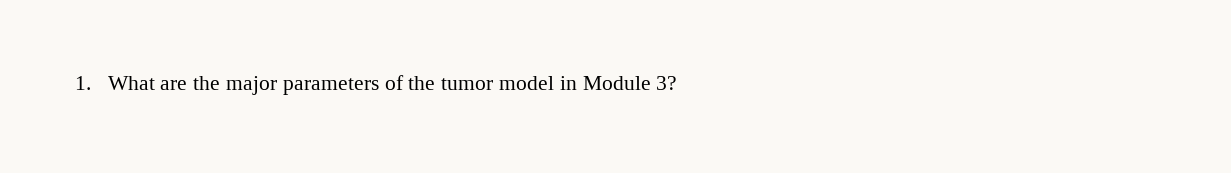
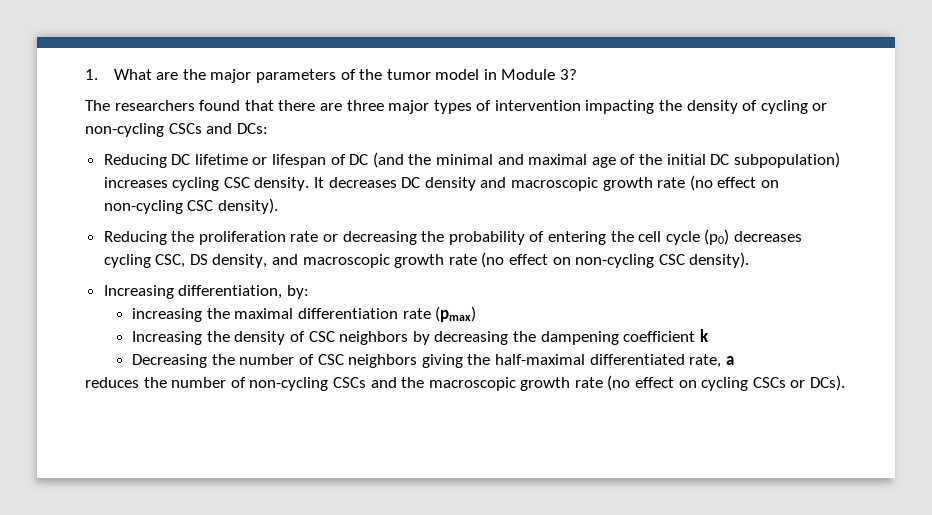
(678, 83) none -> [85,100,828,114] [85,123,268,137] [103,152,840,168] [103,175,779,191] [103,198,278,214] [103,229,802,245] [103,252,750,268] [103,285,309,299] [132,306,477,322] [132,329,709,345] [132,354,734,368] [85,375,846,391] // The researchers found that there are three major types of intervention impacting the density of cycling or non-cycling CSCs and DCs: // Reducing DC lifetime or lifespan of DC (and the minimal and maximal age of the initial DC subpopulation) increases cycling CSC density. It decreases DC density and macroscopic growth rate (no effect on non-cycling CSC density). // Reducing the proliferation rate or decreasing the probability of entering the cell cycle (p0) decreases cycling CSC, DS density, and macroscopic growth rate (no effect on non-cycling CSC density). // Increasing differentiation, by: // increasing the maximal differentiation rate (pmax) // Increasing the density of CSC neighbors by decreasing the dampening coefficient k // Decreasing the number of CSC neighbors giving the half-maximal differentiated rate, a // reduces the number of non-cycling CSCs and the macroscopic growth rate (no effect on cycling CSCs or DCs).

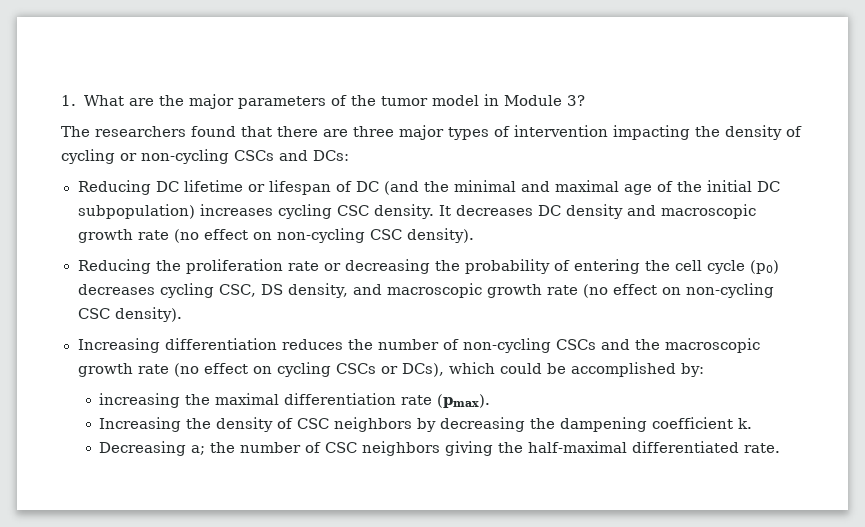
[178,285,309,299] [132,306,477,322] [132,329,709,345] [132,354,734,368] differentiation, by: // increasing the maximal differentiation rate (pmax) // Increasing the density of CSC neighbors by decreasing the dampening coefficient k // Decreasing the number of CSC neighbors giving the half-maximal differentiated rate, a // -> [164,338,277,350] differentiation
[810,375,846,391] DCs). -> [401,362,704,377] [99,393,491,408] [99,417,753,432] [99,441,781,456] DCs), which could be accomplished by: // increasing the maximal differentiation rate (pmax). // Increasing the density of CSC neighbors by decreasing the dampening coefficient k. // Decreasing a; the number of CSC neighbors giving the half-maximal differentiated rate.

